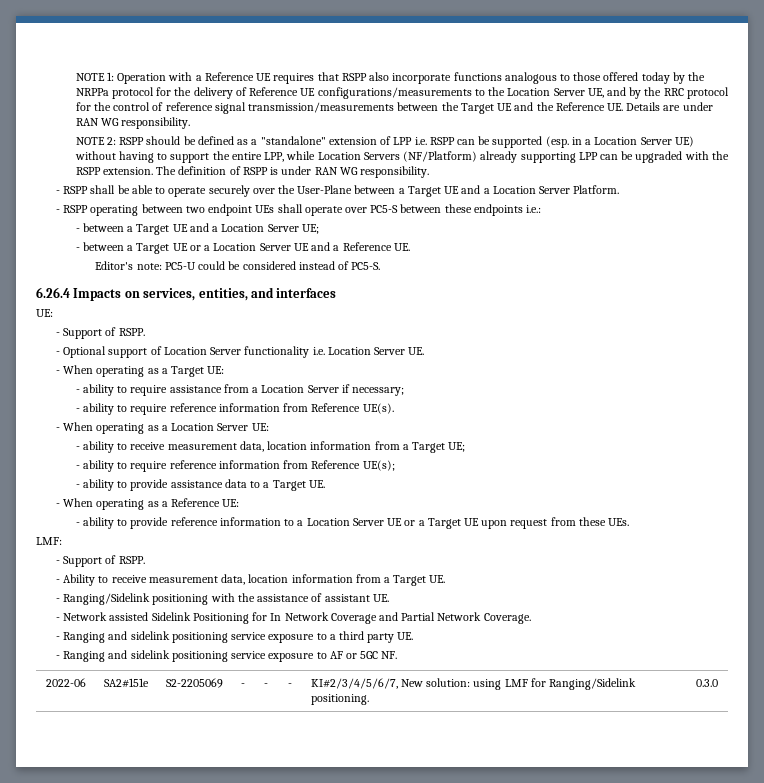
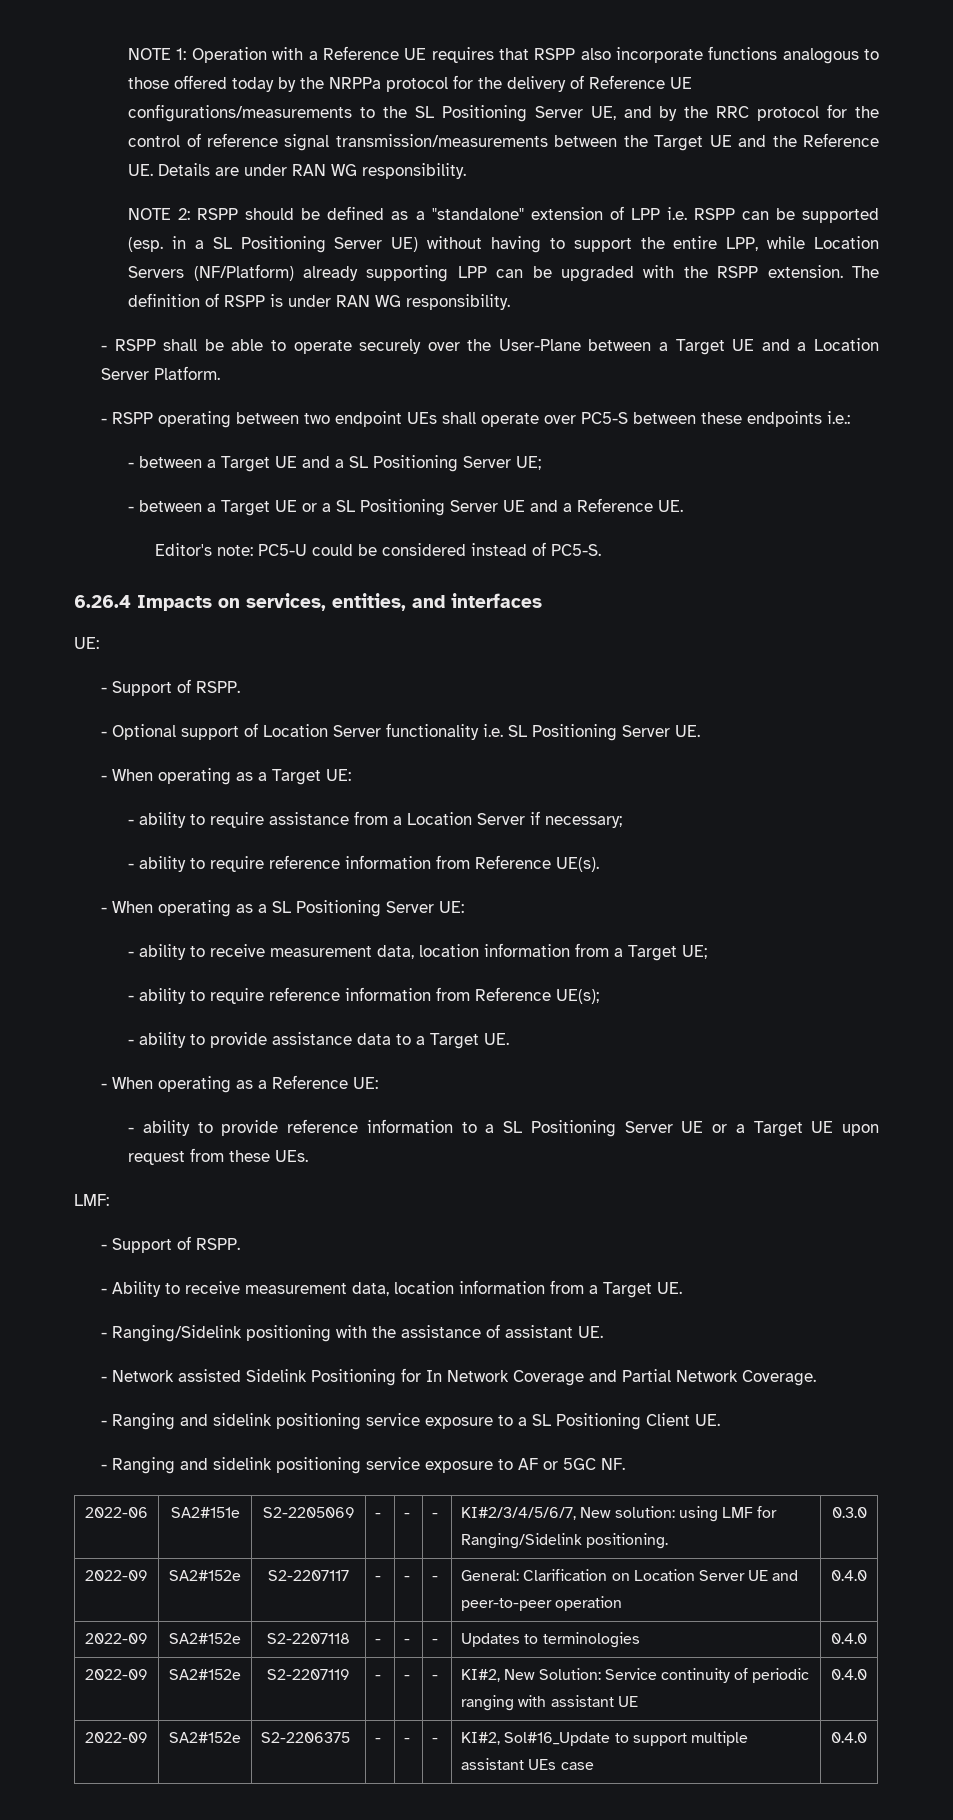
[507,88,551,96] Location -> [414,105,527,122] SL Positioning
[594,137,638,145] Location -> [212,236,326,253] SL Positioning
[221,224,265,232] Location -> [349,455,459,472] SL Positioning
[213,243,257,251] Location -> [336,499,446,516] SL Positioning
[327,347,371,355] Location -> [508,724,618,741] SL Positioning
[171,423,215,431] Location -> [272,900,382,917] SL Positioning
[306,518,350,526] Location -> [503,1120,616,1137] SL Positioning
[338,631,395,643] third party -> [532,1413,691,1430] SL Positioning Client
(718, 683) none -> [85,1570,148,1581] [169,1570,241,1581] [268,1570,349,1581] [375,1576,382,1581] [404,1576,411,1581] [432,1576,439,1581] [461,1569,799,1581] [461,1596,623,1611] [831,1570,867,1581] [85,1633,148,1644] [169,1633,241,1644] [267,1633,350,1644] [375,1639,382,1644] [404,1639,411,1644] [432,1639,439,1644] [461,1632,640,1648] [831,1633,867,1644] [85,1669,148,1680] [169,1669,241,1680] [267,1669,350,1680] [375,1675,382,1680] [404,1675,411,1680] [432,1675,439,1680] [461,1668,810,1683] [461,1695,638,1711] [831,1669,867,1680] [85,1732,148,1743] [169,1732,241,1743] [261,1732,351,1743] [375,1738,382,1743] [404,1738,411,1743] [432,1738,439,1743] [461,1731,748,1746] [461,1758,594,1770] [831,1732,867,1743] // 2022-09 | SA2#152e | S2-2207117 | - | - | - | General: Clarification on Location Server UE and peer-to-peer operation | 0.4.0 // 2022-09 | SA2#152e | S2-2207118 | - | - | - | Updates to terminologies | 0.4.0 // 2022-09 | SA2#152e | S2-2207119 | - | - | - | KI#2, New Solution: Service continuity of periodic ranging with assistant UE | 0.4.0 // 2022-09 | SA2#152e | S2-2206375 | - | - | - | KI#2, Sol#16_Update to support multiple assistant UEs case | 0.4.0

